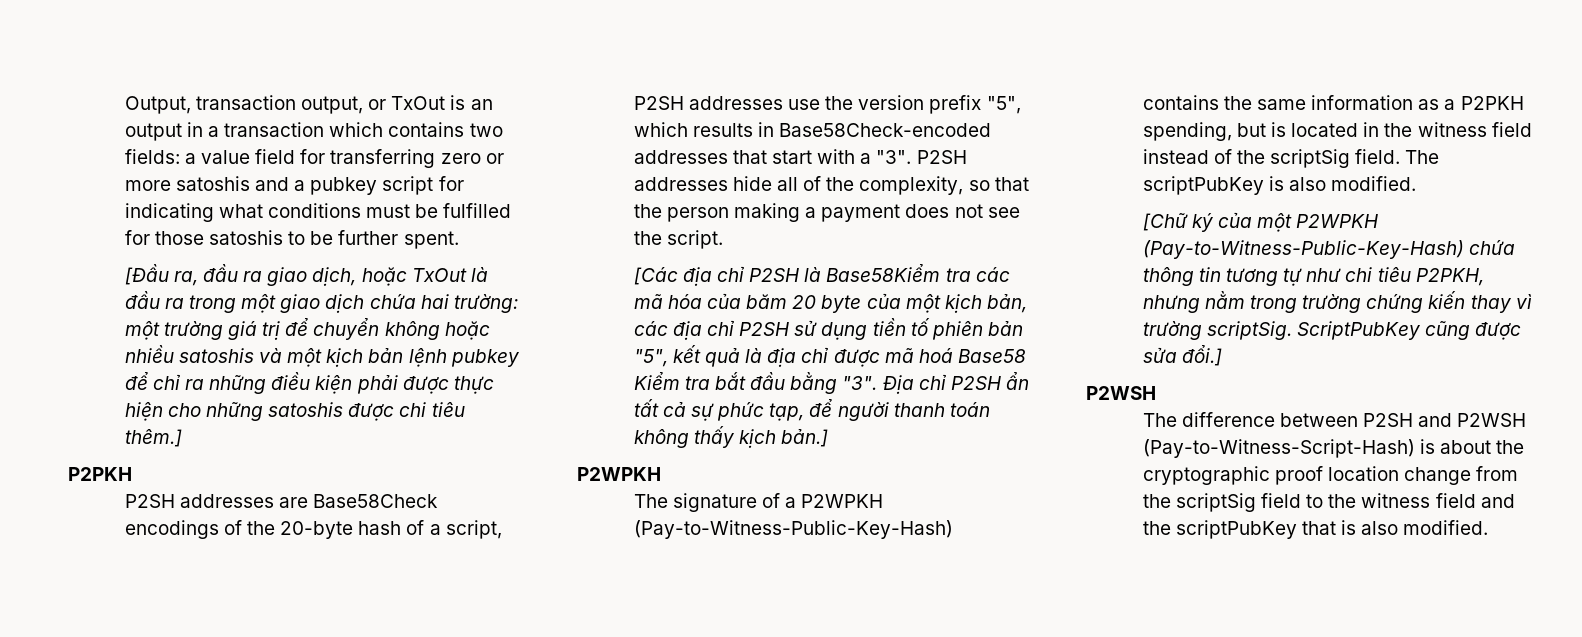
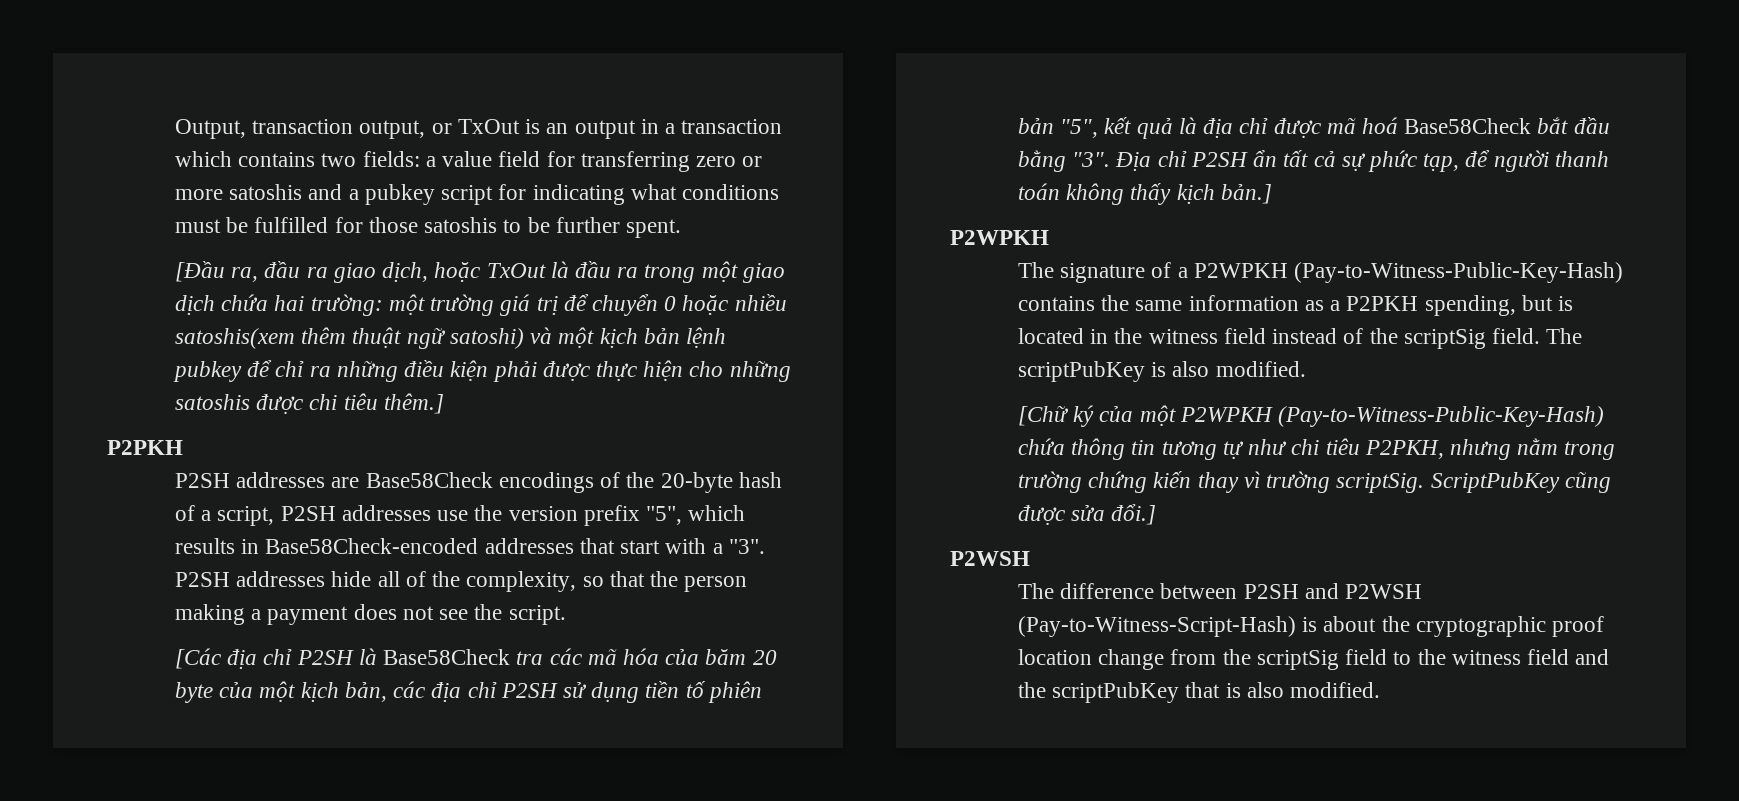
[384,321,440,340] không -> [664,296,677,311] 0
[178,348,254,363] satoshis -> [175,327,524,349] satoshis(xem thêm thuật ngữ satoshi)
[826,264,941,282] Base58Kiểm -> [383,649,511,665] Base58Check
[957,349,1026,363] [633,372,710,390] Base58 Kiểm tra -> [1404,118,1532,134] Base58Check

